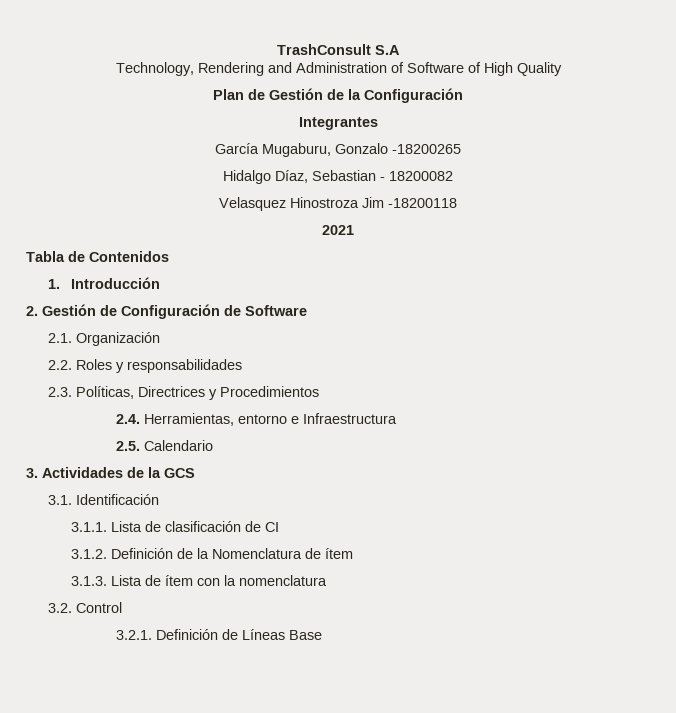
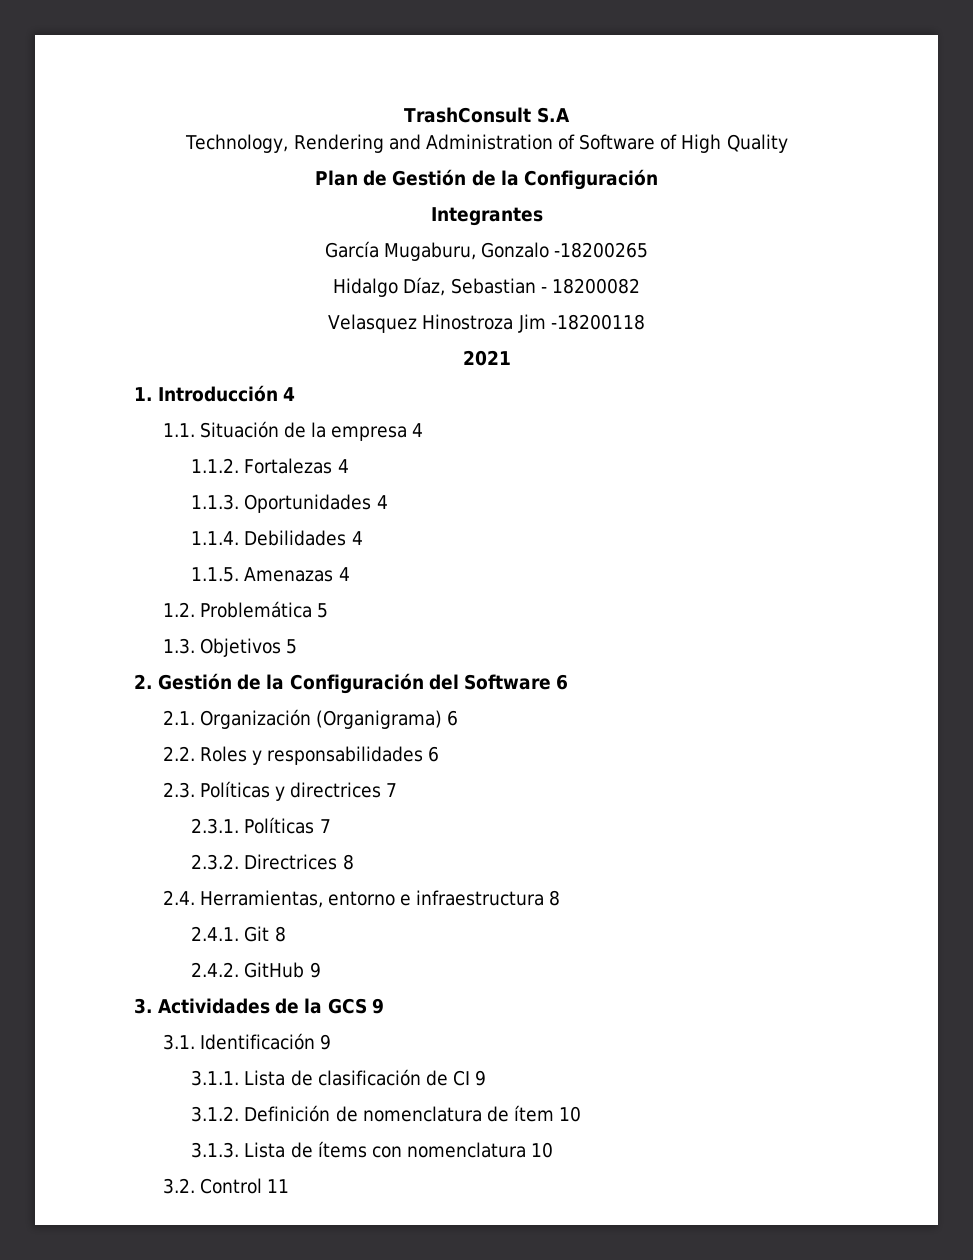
[26,251,169,262] [48,277,160,289] Tabla de Contenidos // 1. Introducción -> [134,385,296,402] [162,421,424,441] [191,458,349,474] [191,494,388,513] [191,530,363,546] [191,567,350,582] [162,601,328,618] [162,638,297,657] 1. Introducción 4 // 1.1. Situación de la empresa 4 // 1.1.2. Fortalezas 4 // 1.1.3. Oportunidades 4 // 1.1.4. Debilidades 4 // 1.1.5. Amenazas 4 // 1.2. Problemática 5 // 1.3. Objetivos 5
[121,304,307,319] Configuración de Software -> [266,673,568,694] la Configuración del Software 6
(161, 339) none -> [315,710,459,729] (Organigrama) 6
(243, 366) none -> [428,746,440,762] 6
[76,386,320,400] [115,413,397,426] [115,440,213,451] Políticas, Directrices y Procedimientos // 2.4. Herramientas, entorno e Infraestructura // 2.5. Calendario -> [199,781,398,801] [191,817,331,834] [191,854,354,870] [162,890,561,908] [191,926,286,942] [191,962,321,978] Políticas y directrices 7 // 2.3.1. Políticas 7 // 2.3.2. Directrices 8 // 2.4. Herramientas, entorno e infraestructura 8 // 2.4.1. Git 8 // 2.4.2. GitHub 9
(195, 473) none -> [371,998,384,1014] 9
(160, 499) none -> [319,1034,331,1050] 9
(279, 527) none -> [475,1070,487,1086] 9
[196,548,353,559] la Nomenclatura de ítem -> [362,1105,582,1122] nomenclatura de ítem 10
[164,575,327,586] ítem con la nomenclatura -> [317,1141,554,1158] ítems con nomenclatura 10
[115,629,322,640] // 3.2.1. Definición de Líneas Base -> [266,1179,289,1193] 11

